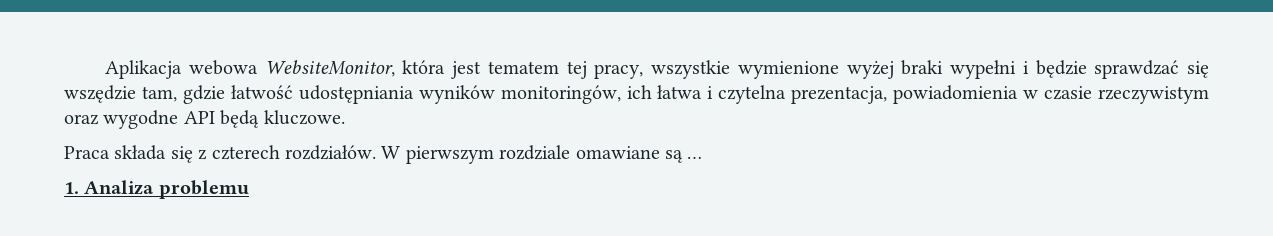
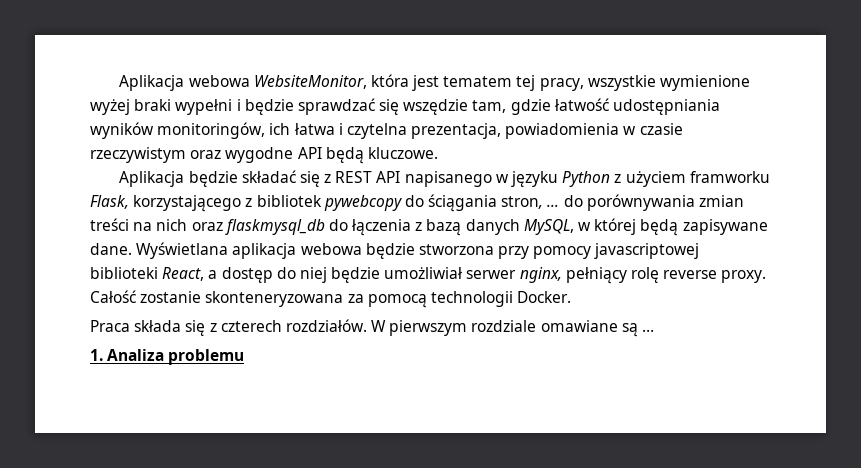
(345, 117) none -> [119,170,770,187] [90,194,745,212] [90,218,768,236] [90,242,700,259] [90,267,767,284] [90,290,572,308] // Aplikacja będzie składać się z REST API napisanego w języku Python z użyciem framworku Flask, korzystającego z bibliotek pywebcopy do ściągania stron, … do porównywania zmian treści na nich oraz flaskmysql_db do łączenia z bazą danych MySQL, w której będą zapisywane dane. Wyświetlana aplikacja webowa będzie stworzona przy pomocy javascriptowej biblioteki React, a dostęp do niej będzie umożliwiał serwer nginx, pełniący rolę reverse proxy. Całość zostanie skonteneryzowana za pomocą technologii Docker.

